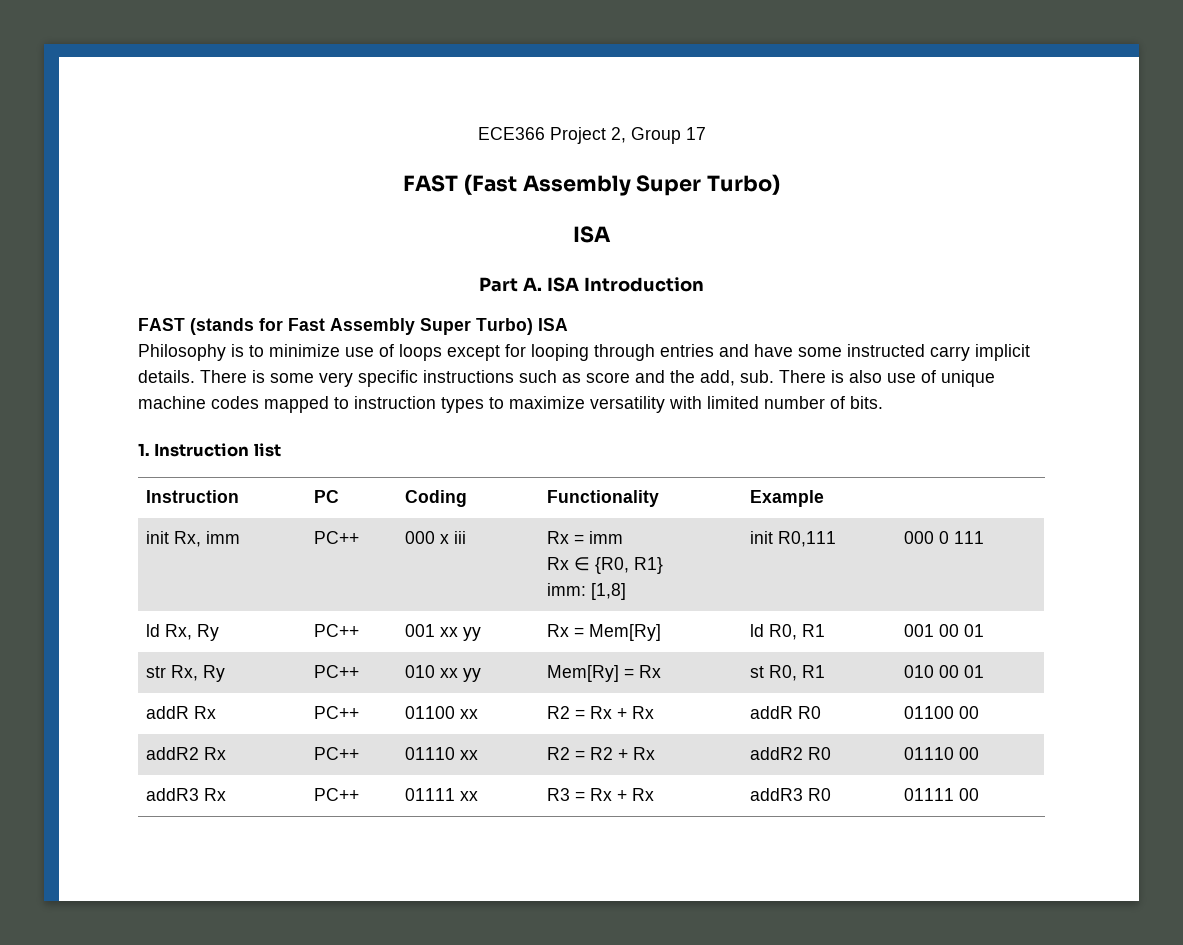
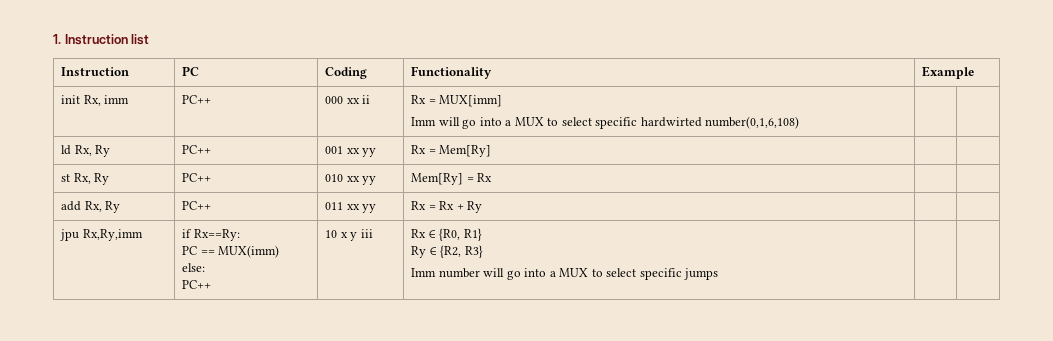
[477,127,706,144] [403,174,780,196] [573,226,611,243] [479,277,704,292] [138,318,568,335] [138,344,1030,361] [138,370,995,387] [138,396,883,413] ECE366 Project 2, Group 17 // FAST (Fast Assembly Super Turbo) // ISA // Part A. ISA Introduction // FAST (stands for Fast Assembly Super Turbo) ISA // Philosophy is to minimize use of loops except for looping through entries and have some instructed carry implicit details. There is some very specific instructions such as score and the add, sub. There is also use of unique machine codes mapped to instruction types to maximize versatility with limited number of bits. // -> (53, 39) none
[439,531,466,544] [546,531,623,544] [546,557,663,574] [546,583,626,600] [749,531,836,547] [903,531,984,544] x iii | Rx = imm // Rx ∈ {R0, R1} // imm: [1,8] | init R0,111 | 000 0 111 -> [346,95,371,104] [411,95,503,107] [411,116,800,129] xx ii | Rx = MUX[imm] // Imm will go into a MUX to select specific hardwirted number(0,1,6,108) | |
[749,624,825,640] [903,624,984,637] [145,666,166,678] ld R0, R1 | 001 00 01 // str -> [61,174,71,182] | // st
[749,665,825,681] [903,665,984,678] [145,706,216,719] [313,706,359,719] [404,706,478,719] [546,706,654,719] [749,706,821,719] [903,706,979,719] [145,747,226,760] [313,747,359,760] [404,747,478,760] [546,747,655,760] [749,747,831,760] [903,747,979,760] [145,788,226,801] [313,788,359,801] [404,788,478,801] [546,788,654,801] [749,788,831,801] [903,788,979,801] st R0, R1 | 010 00 01 // addR Rx | PC++ | 01100 xx | R2 = Rx + Rx | addR R0 | 01100 00 // addR2 Rx | PC++ | 01110 xx | R2 = R2 + Rx | addR2 R0 | 01110 00 // addR3 Rx | PC++ | 01111 xx | R3 = Rx + Rx | addR3 R0 | 01111 00 -> [61,201,121,213] [182,201,212,210] [325,202,377,213] [411,201,483,213] [60,229,143,241] [182,229,240,241] [182,245,280,258] [182,263,206,272] [182,280,212,289] [325,229,373,241] [411,228,482,241] [411,245,483,258] [411,268,719,280] | // add Rx, Ry | PC++ | 011 xx yy | Rx = Rx + Ry | | // jpu Rx,Ry,imm | if Rx==Ry: // PC == MUX(imm) // else: // PC++ | 10 x y iii | Rx ∈ {R0, R1} // Ry ∈ {R2, R3} // Imm number will go into a MUX to select specific jumps | |

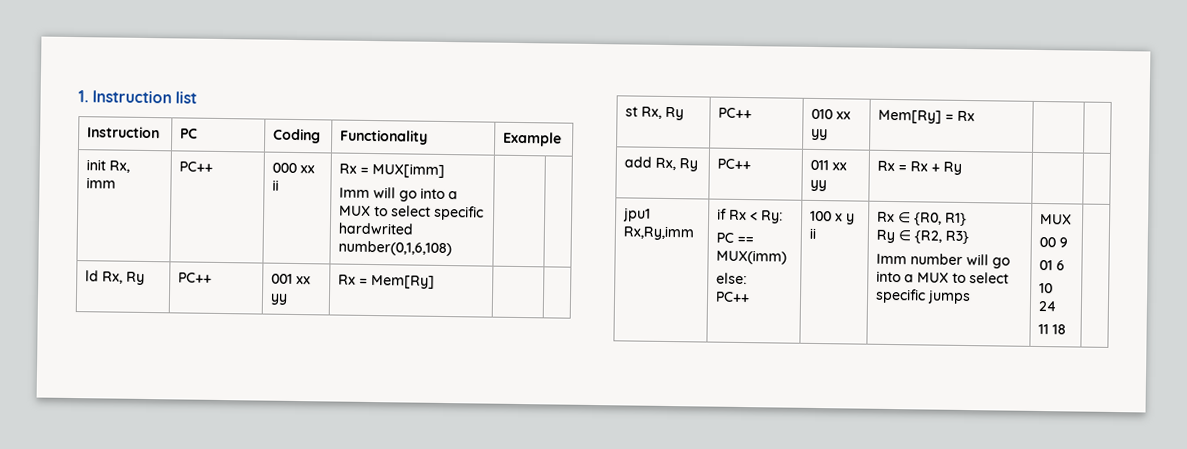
[640,117,702,127] hardwirted -> [338,222,414,235] hardwrited
[60,229,80,241] jpu -> [623,207,652,222] jpu1
[193,229,240,241] Rx==Ry: -> [729,209,784,224] Rx < Ry:
[325,230,338,238] 10 -> [810,210,833,222] 100
[360,229,373,238] iii -> [809,227,817,240] ii
(719, 274) none -> [1040,214,1073,225] [1039,236,1069,248] [1039,259,1066,271] [1039,282,1054,294] [1038,300,1058,312] [1038,323,1067,335] MUX // 00 9 // 01 6 // 10 24 // 11 18

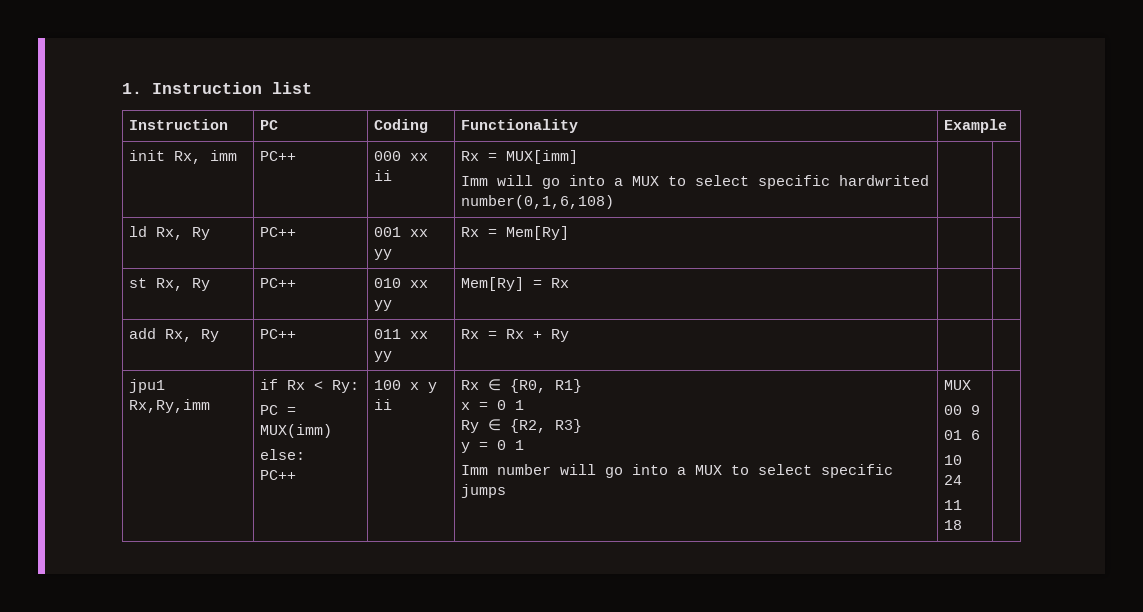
[737,235,755,244] == -> [287,407,297,415] =
(968, 219) none -> [461,400,525,410] // x = 0 1
(970, 237) none -> [461,440,525,453] // y = 0 1

